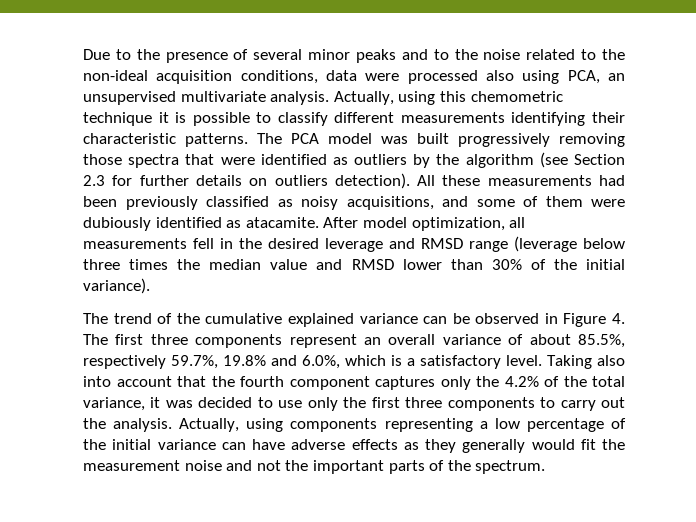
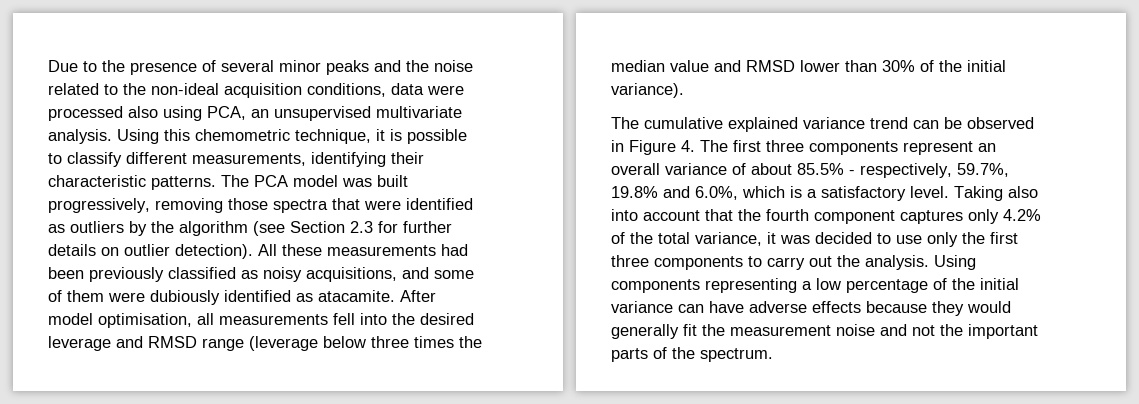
[433,49,449,60] to -> (401, 66) none
[333,91,436,105] Actually, using -> [117,129,159,144] Using
[83,112,152,126] technique -> [295,129,371,144] technique,
[400,112,505,123] measurements -> [192,153,306,166] measurements,
[458,133,550,147] progressively -> [48,198,150,213] progressively,
[274,175,328,186] outliers -> [124,244,170,256] outlier
[411,217,505,231] optimization, -> [98,313,192,328] optimisation,
[220,238,233,249] in -> [360,313,387,325] into
[113,313,200,324] trend of the -> (639, 123) none
(418, 318) none -> [870,117,908,129] trend
[577,334,625,348] [83,355,166,369] 85.5%, respectively -> [797,163,952,178] 85.5% - respectively,
[476,376,499,387] the -> (999, 216) none
[179,418,284,432] Actually, using -> [934,255,976,270] Using
[403,439,575,453] as they generally would -> [866,301,1011,316] [611,324,679,339] because they would generally

